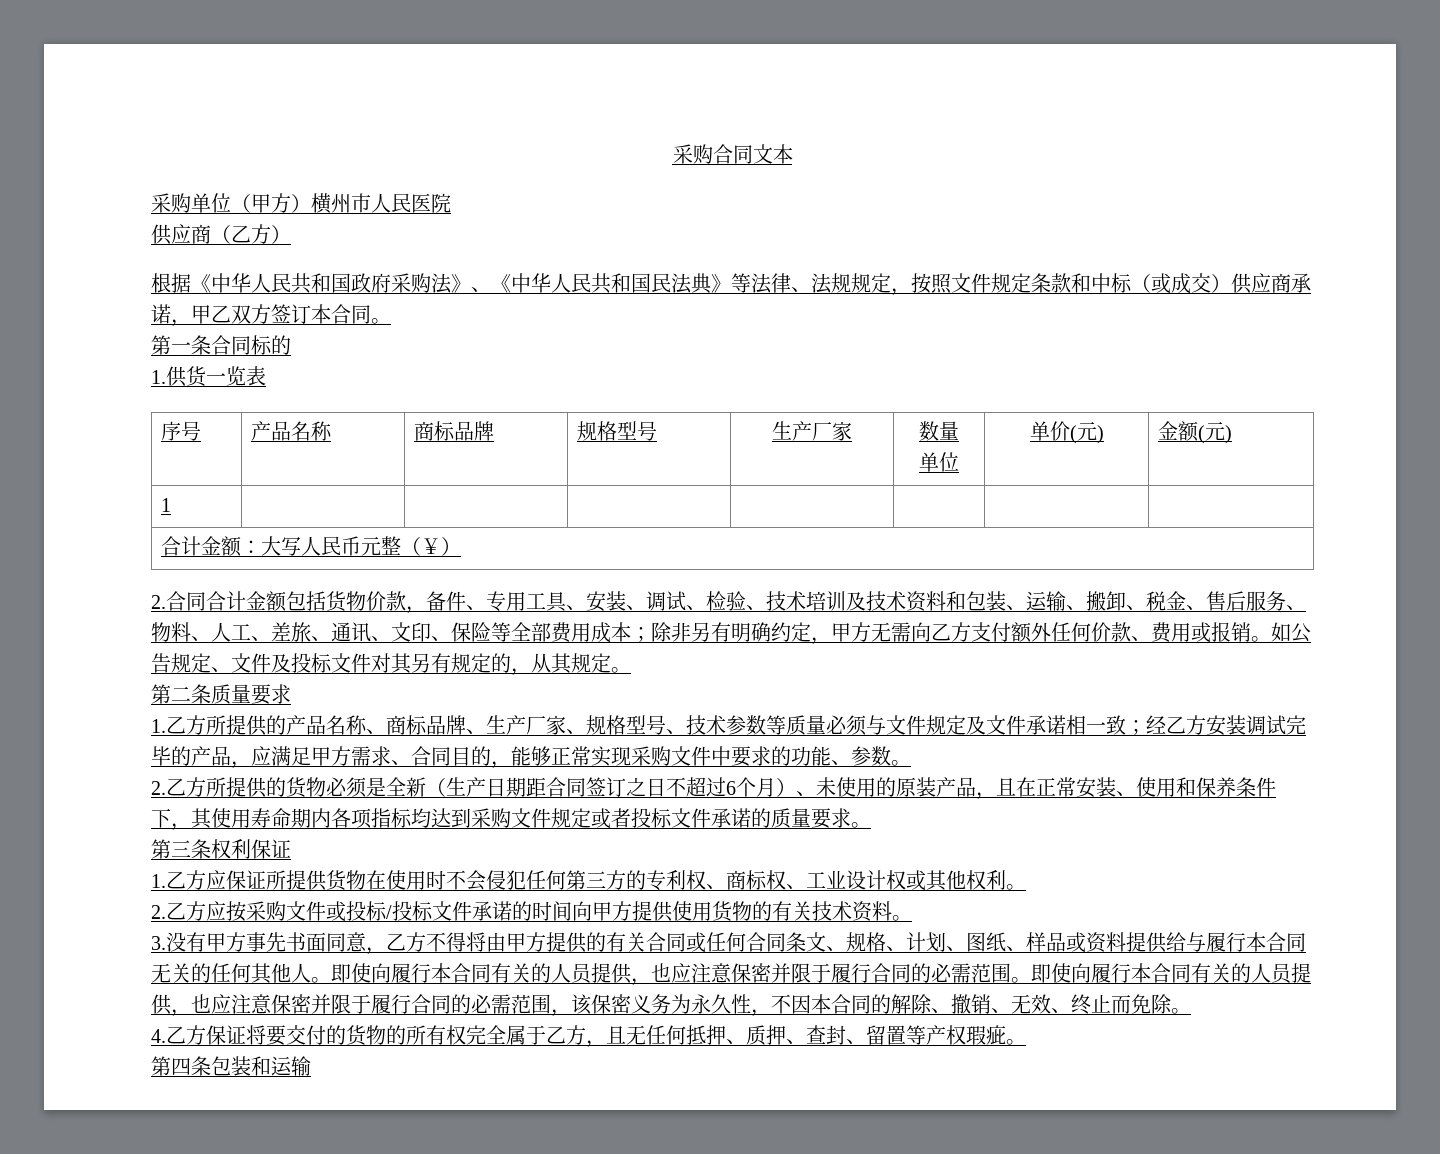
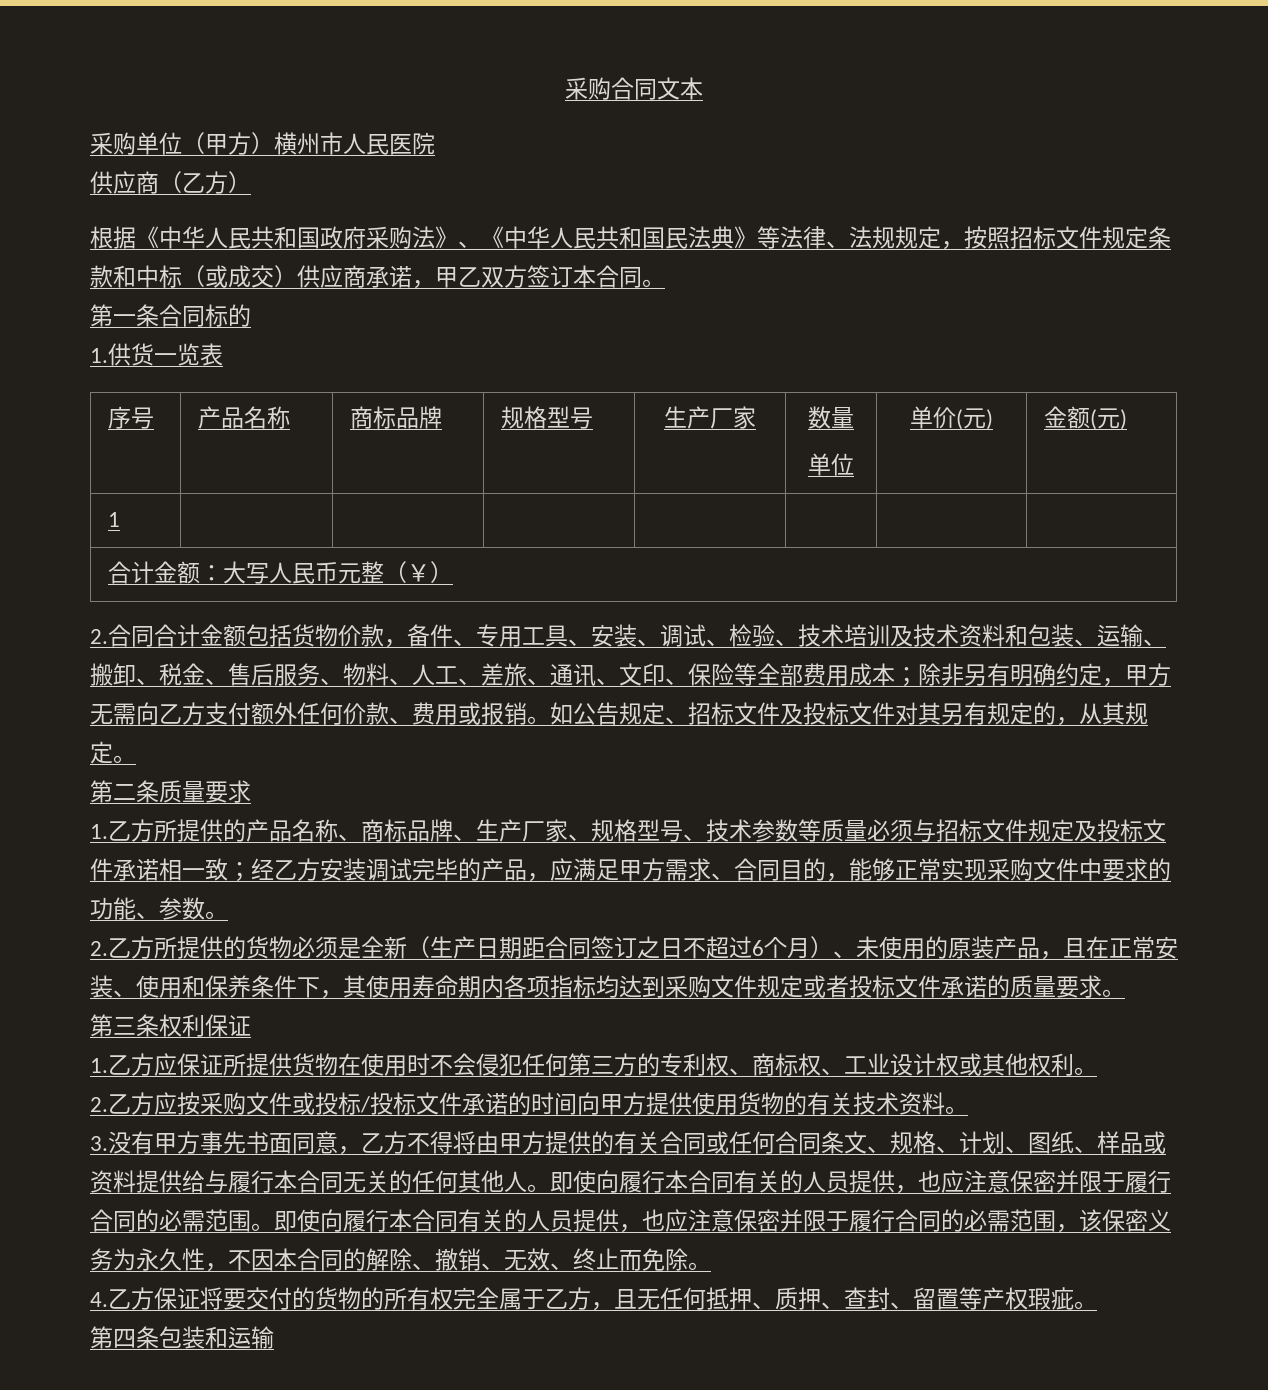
(952, 283) none -> [1010,226,1056,249] 招标
(231, 669) none -> [688,702,734,725] 招标
(886, 725) none -> [936,819,982,842] 招标
(986, 725) none -> [1097,819,1143,842] 投标

